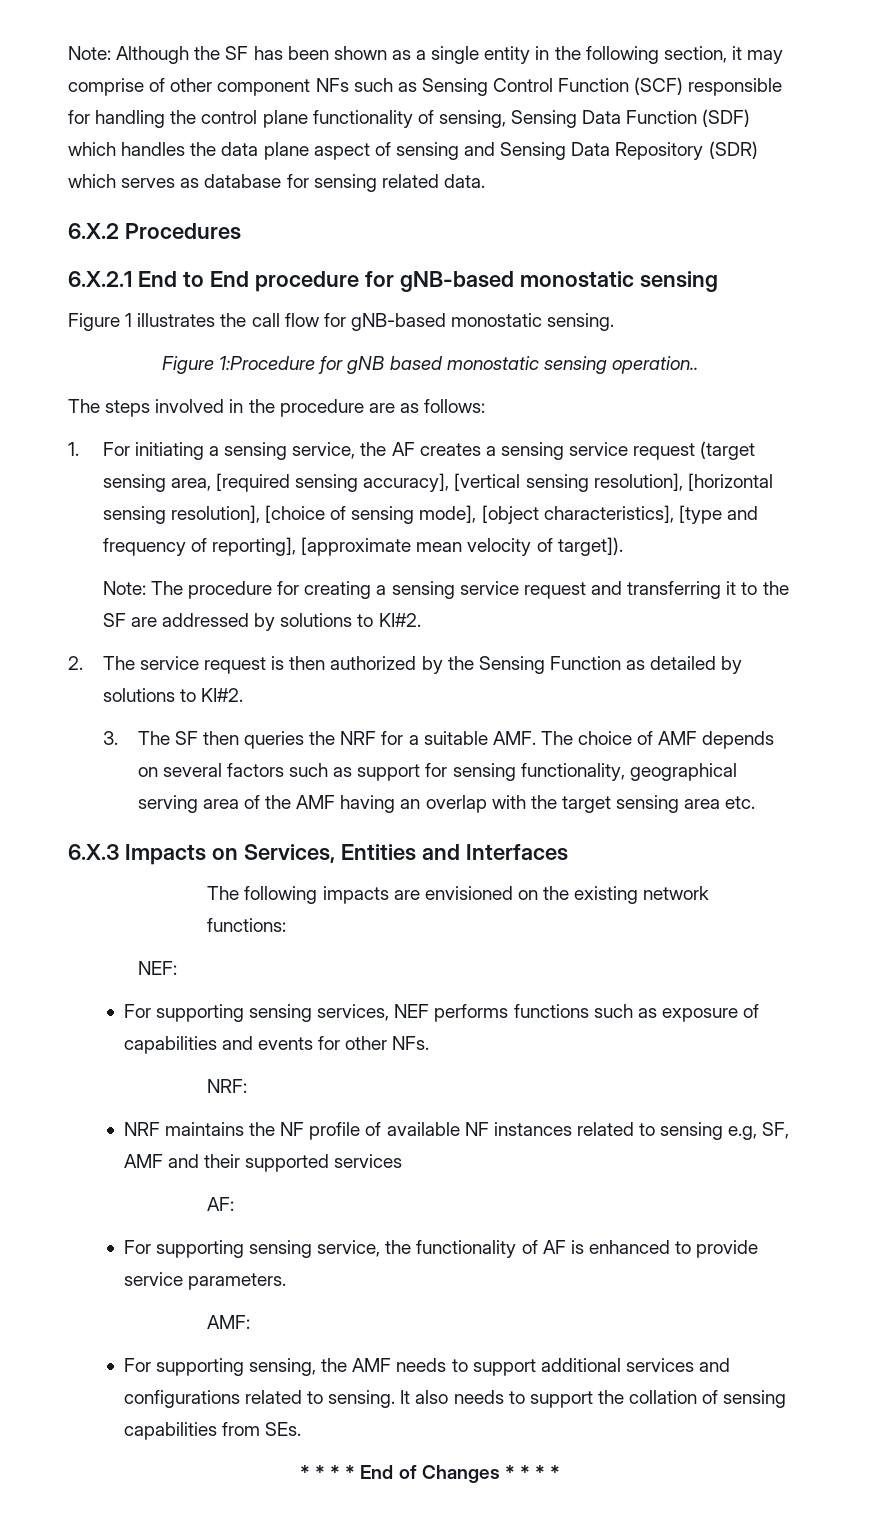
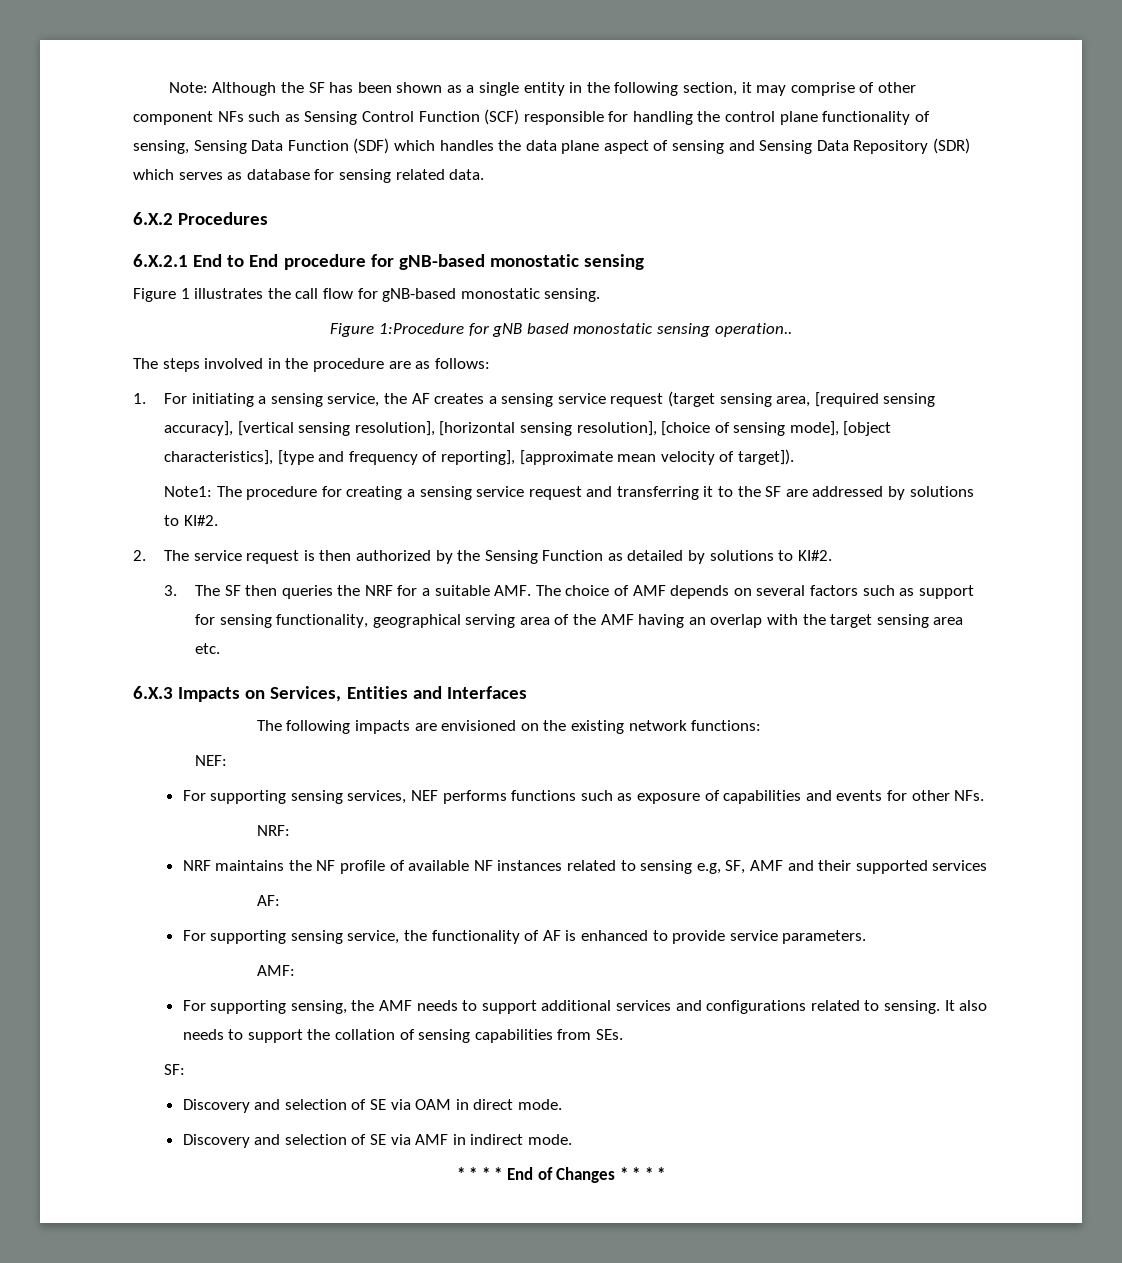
[102,581,146,595] Note: -> [163,486,212,497] Note1:
(301, 1429) none -> [163,1064,185,1075] [182,1099,562,1113] [182,1134,572,1148] // SF: // Discovery and selection of SE via OAM in direct mode. // Discovery and selection of SE via AMF in indirect mode.

